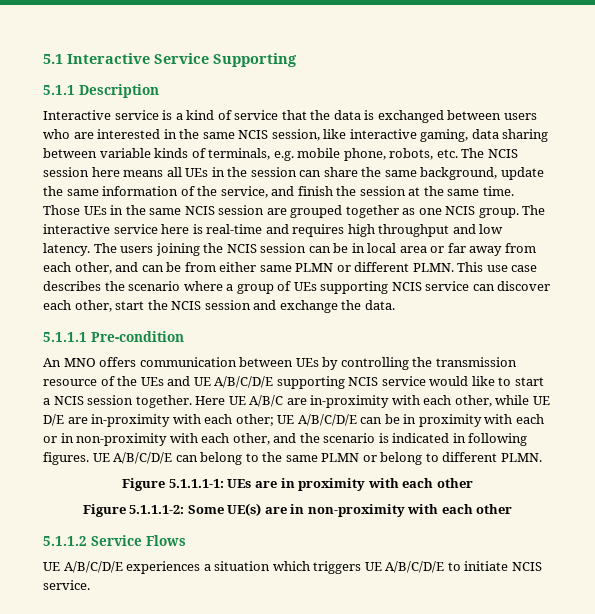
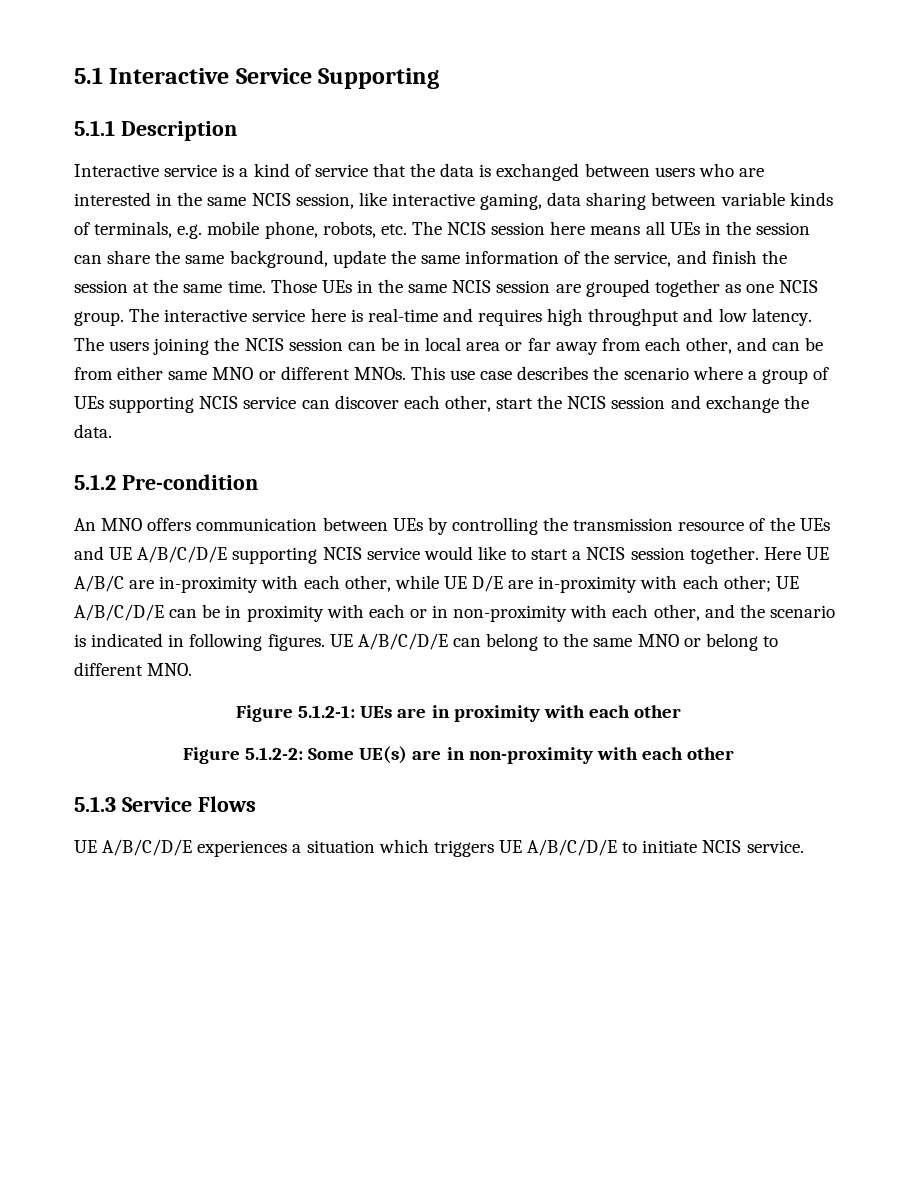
[295,263,334,272] PLMN -> [212,367,254,380] MNO
[412,263,454,272] PLMN. -> [353,367,406,380] MNOs.
[43,332,87,342] 5.1.1.1 -> [74,474,116,490] 5.1.2
[321,453,360,462] PLMN -> [637,634,679,647] MNO
[500,453,542,462] [122,478,224,491] PLMN. // Figure 5.1.1.1-1: -> [147,663,193,676] [235,705,356,722] MNO. // Figure 5.1.2-1:
[129,505,185,514] 5.1.1.1-2: -> [245,747,304,760] 5.1.2-2:
[43,536,87,546] 5.1.1.2 -> [74,796,116,812] 5.1.3

